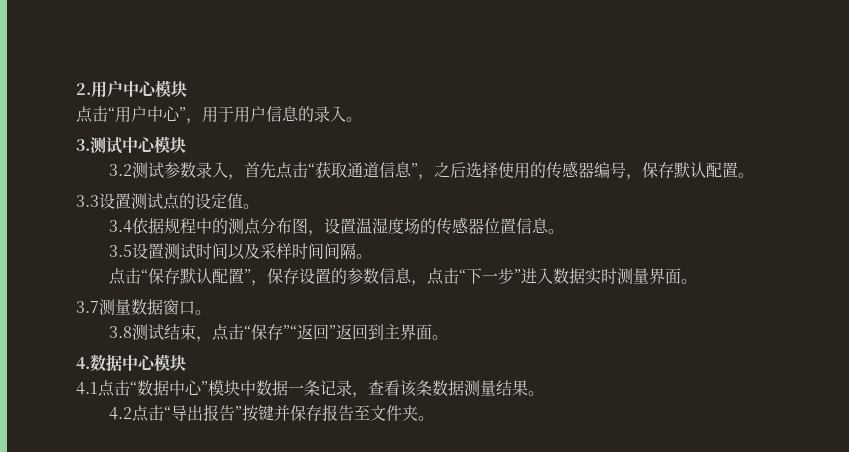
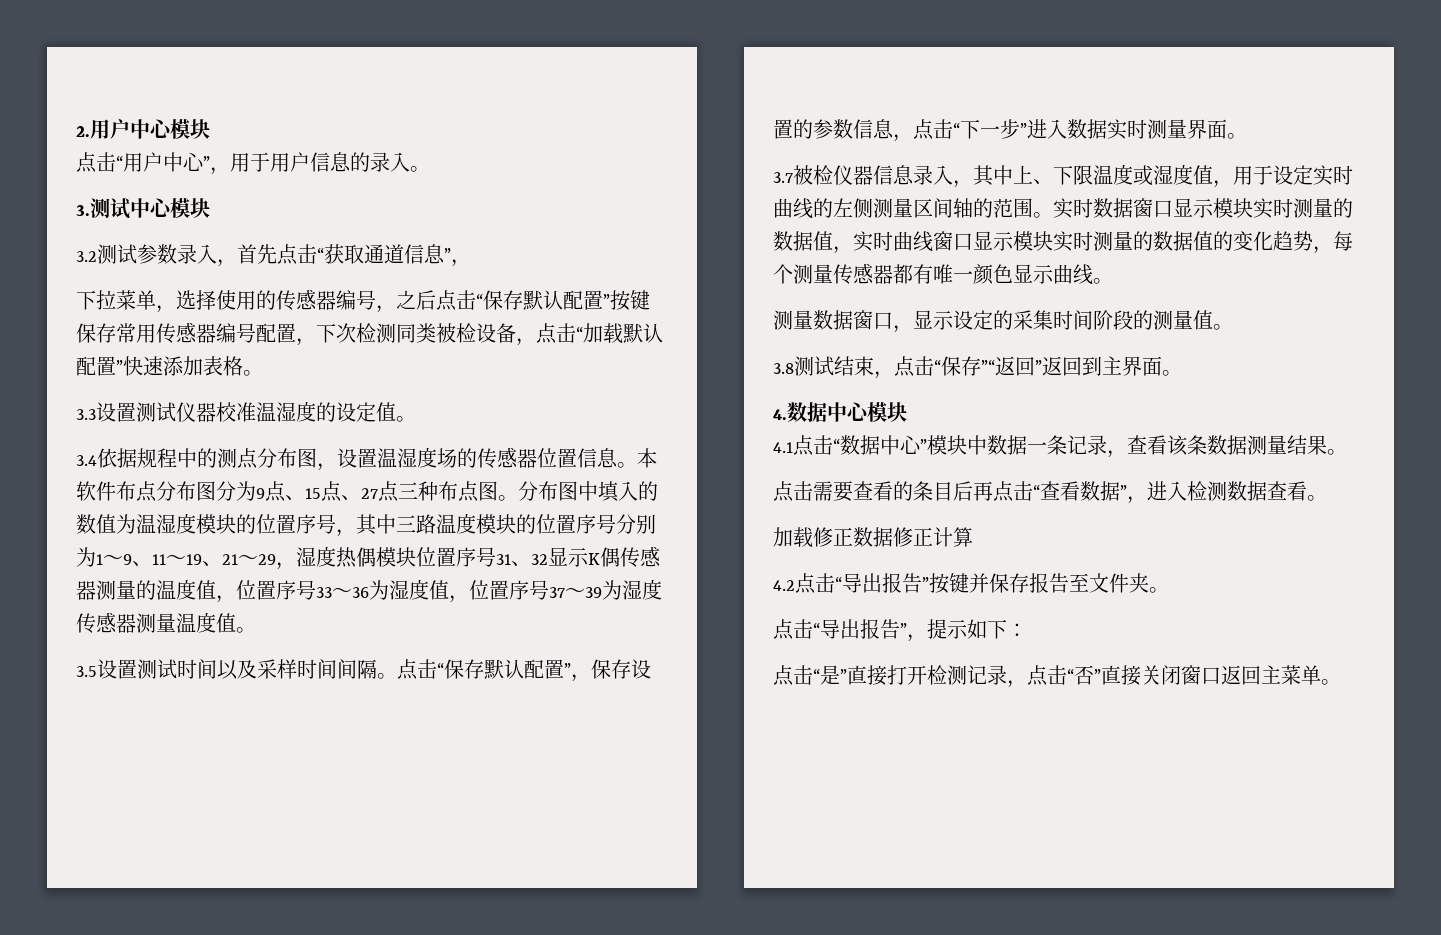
[433,162,466,178] 之后 -> [76,290,176,313] // 下拉菜单，
[641,162,738,178] 保存默认配置 -> [396,290,650,311] [76,322,663,346] [76,356,243,376] 之后点击“保存默认配置”按键保存常用传感器编号配置，下次检测同类被检设备，点击“加载默认配置”快速添加表格
[163,193,180,210] 点 -> [176,401,316,422] 仪器校准温湿度
(564, 231) none -> [637,448,657,468] [76,481,658,502] [76,513,656,537] [76,546,661,570] [76,579,662,603] [76,612,256,633] 本软件布点分布图分为9点、15点、27点三种布点图。分布图中填入的数值为温湿度模块的位置序号，其中三路温度模块的位置序号分别为1～9、11～19、21～29，湿度热偶模块位置序号31、32显示K偶传感器测量的温度值，位置序号33～36为湿度值，位置序号37～39为湿度传感器测量温度值。
(372, 256) // -> (397, 676) none
[99,299,195,315] 测量数据窗口 -> [793,164,1353,188] [773,198,1353,219] [773,231,1353,254] [773,263,1113,285] [773,310,1213,333] 被检仪器信息录入，其中上、下限温度或湿度值，用于设定实时曲线的左侧测量区间轴的范围。实时数据窗口显示模块实时测量的数据值，实时曲线窗口显示模块实时测量的数据值的变化趋势，每个测量传感器都有唯一颜色显示曲线。 // 测量数据窗口，显示设定的采集时间阶段的测量值
(544, 393) none -> [773,481,1327,504] [773,527,973,548] // 点击需要查看的条目后再点击“查看数据”，进入检测数据查看。 // 加载修正数据修正计算
(434, 418) none -> [773,619,1027,642] [773,665,1341,688] // 点击“导出报告”，提示如下： // 点击“是”直接打开检测记录，点击“否”直接关闭窗口返回主菜单。

